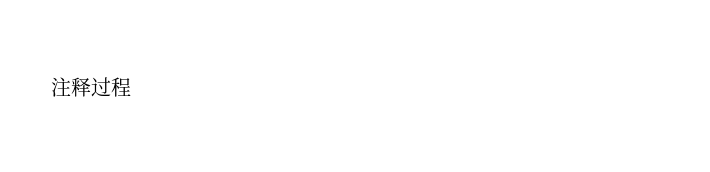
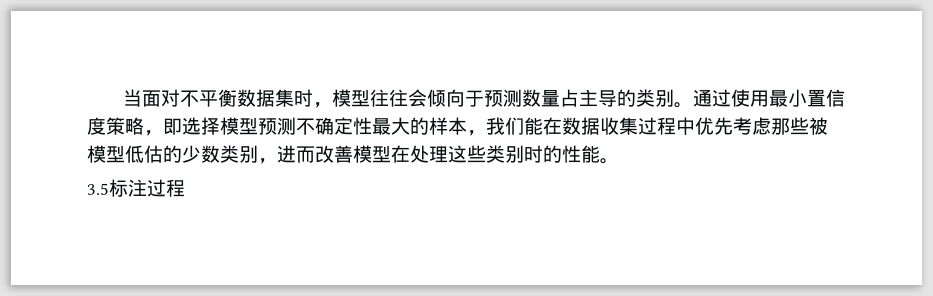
[51,77,91,97] 注释 -> [122,89,845,108] [87,117,828,136] [87,145,619,164] [87,179,147,197] 当面对不平衡数据集时，模型往往会倾向于预测数量占主导的类别。通过使用最小置信度策略，即选择模型预测不确定性最大的样本，我们能在数据收集过程中优先考虑那些被模型低估的少数类别，进而改善模型在处理这些类别时的性能。 // 3.5标注

